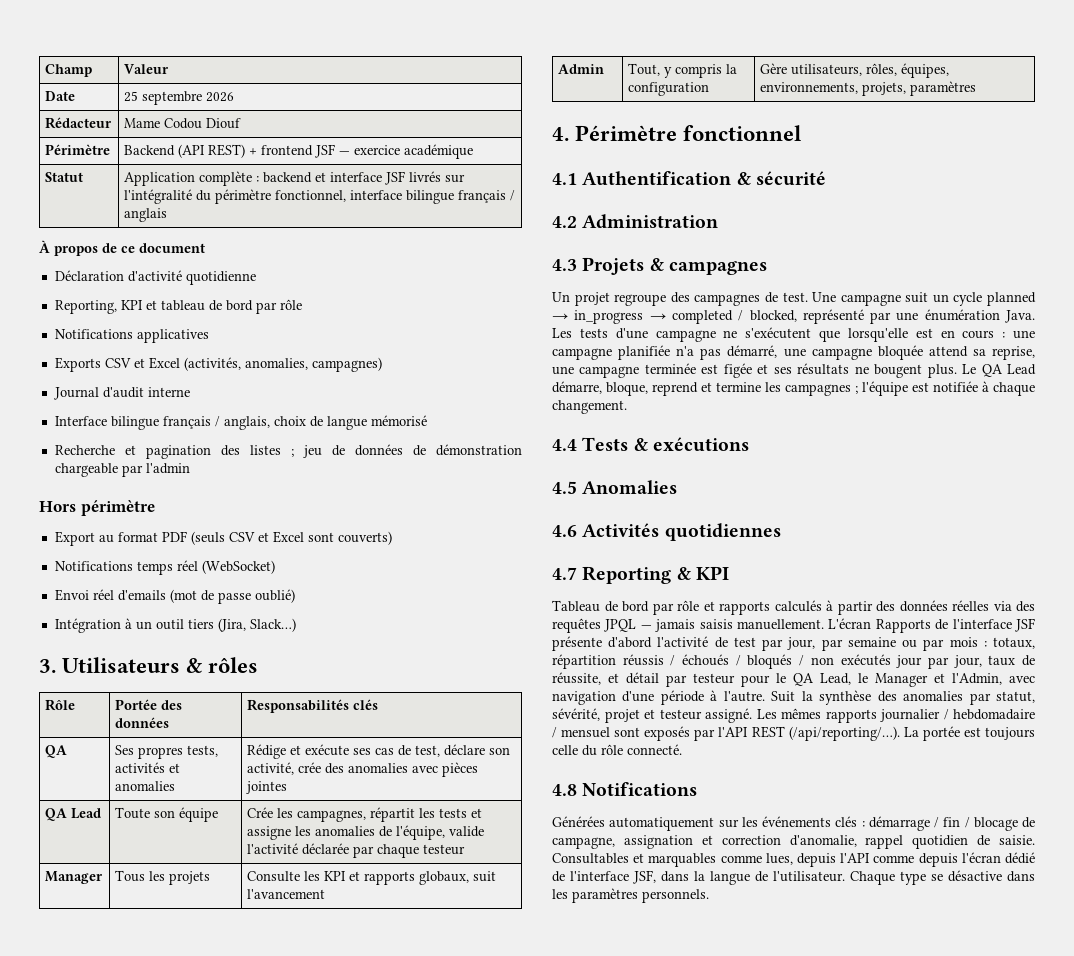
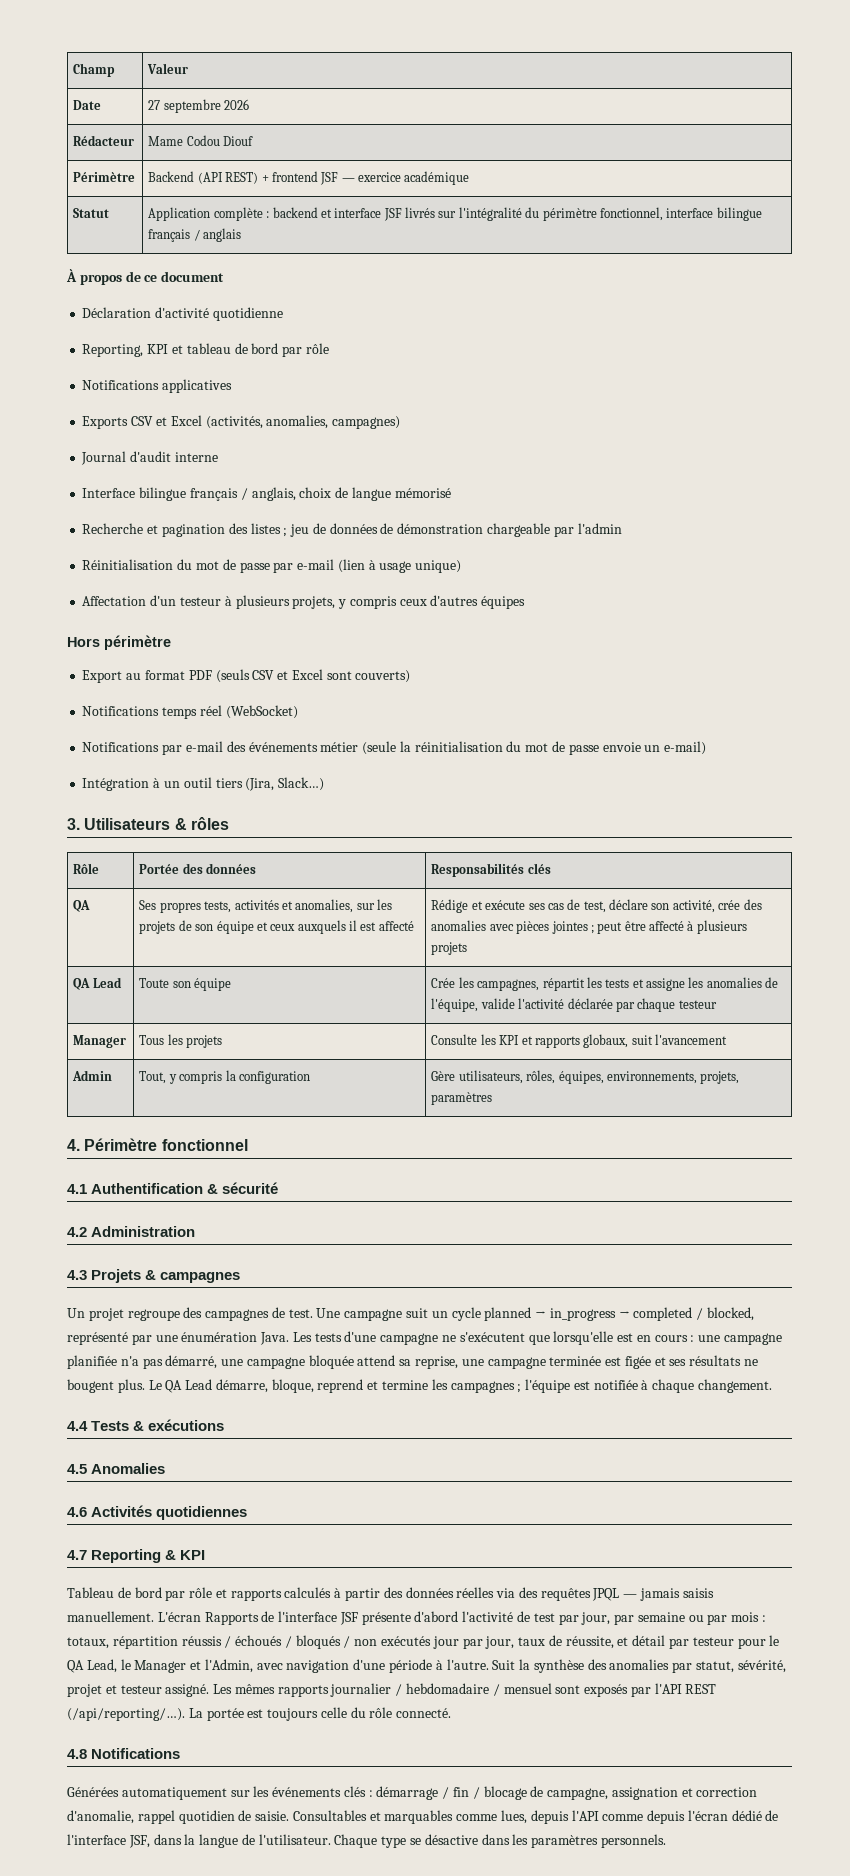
[124,91,139,102] 25 -> [148,100,161,110] 27
(190, 468) none -> [82,559,462,573] [82,595,526,609] // Réinitialisation du mot de passe par e-mail (lien à usage unique) // Affectation d'un testeur à plusieurs projets, y compris ceux d'autres équipes
[54,589,295,604] Envoi réel d'emails (mot de passe oublié) -> [82,741,707,755] Notifications par e-mail des événements métier (seule la réinitialisation du mot de passe envoie un e-mail)
[115,781,176,791] anomalies -> [295,899,393,913] [139,920,414,934] anomalies, sur les projets de son équipe et ceux auxquels il est affecté
(288, 787) none -> [590,920,747,934] [431,942,468,955] ; peut être affecté à plusieurs projets

